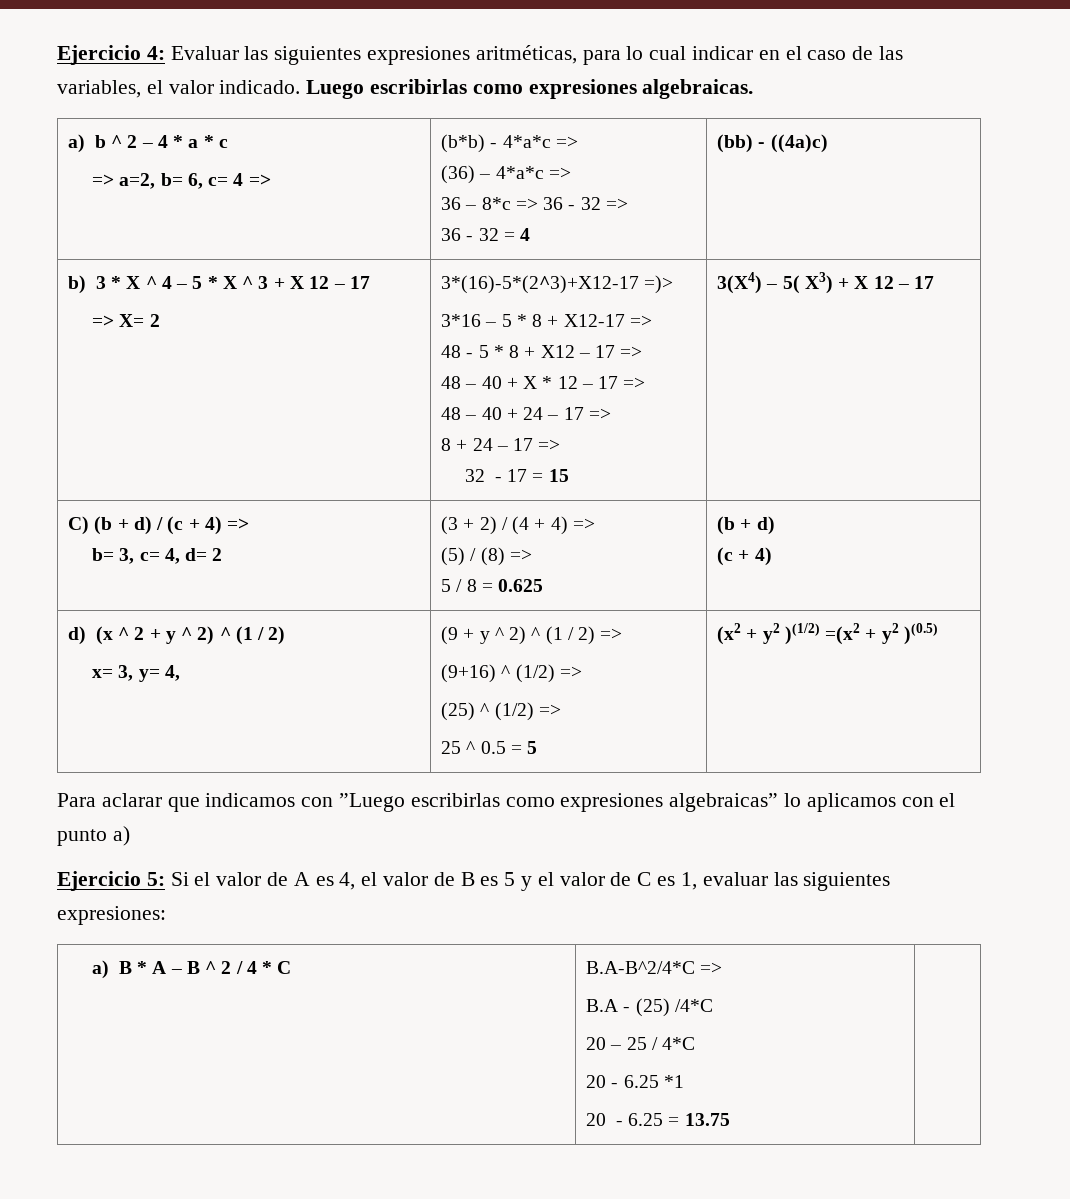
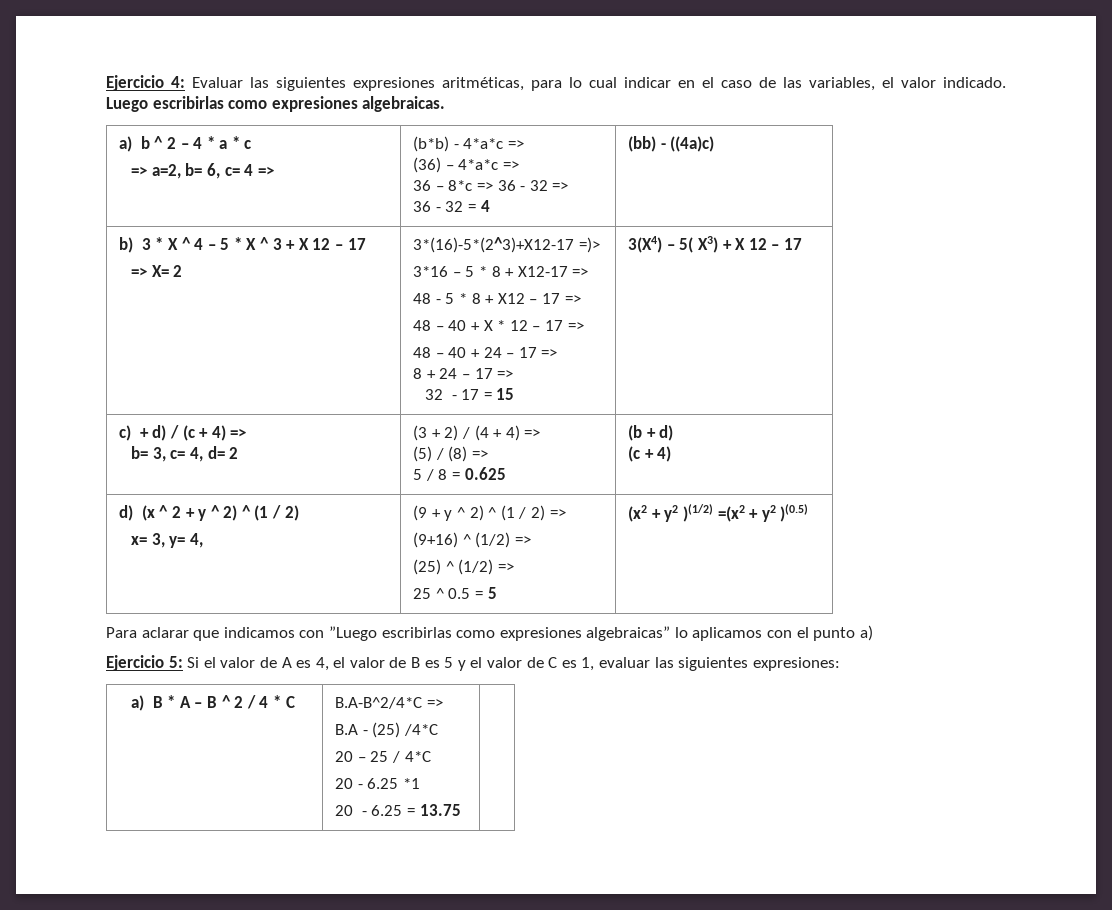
[68,516,113,535] C) (b -> [119,425,132,441] c)

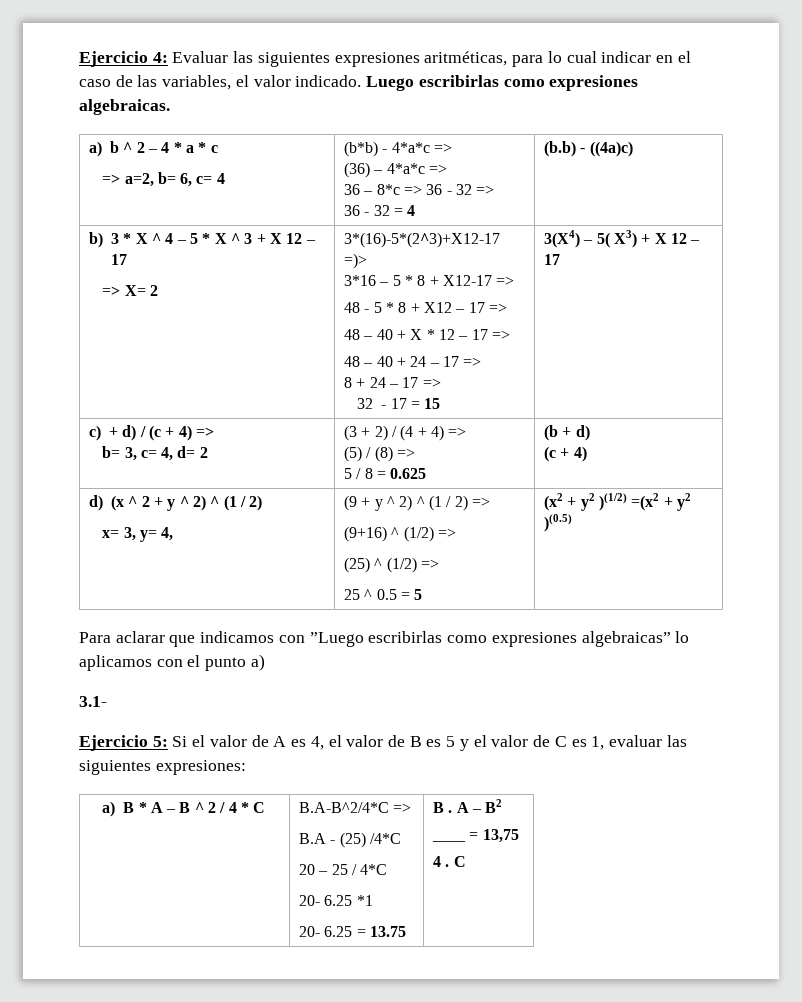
[257,166,274,176] => -> (225, 178) none
[628,136,657,152] (bb) -> [544,141,577,157] (b.b)
(873, 633) none -> [79,696,107,707] // 3.1-
[335,778,363,789] 20 - -> [299,895,321,906] 20-
[335,805,367,816] 20 - -> [299,926,321,937] 20-
(461, 810) none -> [433,799,503,813] [432,840,467,842] [469,829,519,843] [433,856,466,867] B . A – B2 // ____ = 13,75 // 4 . C

